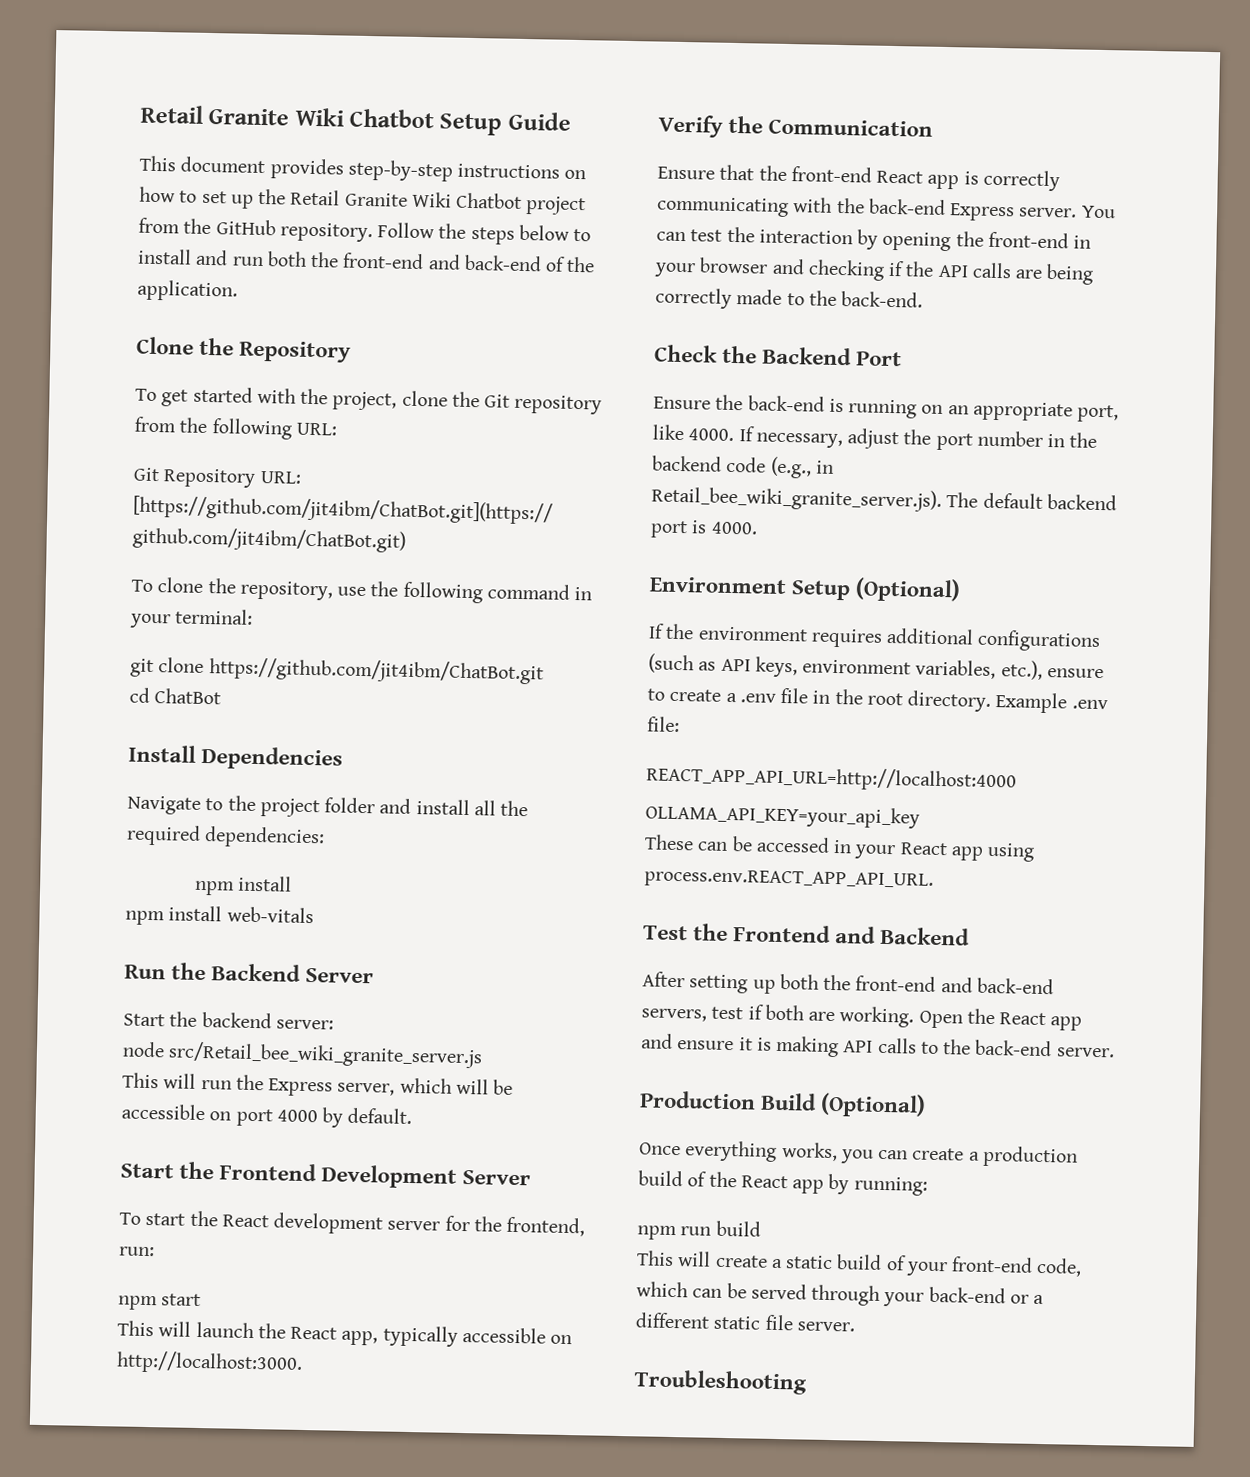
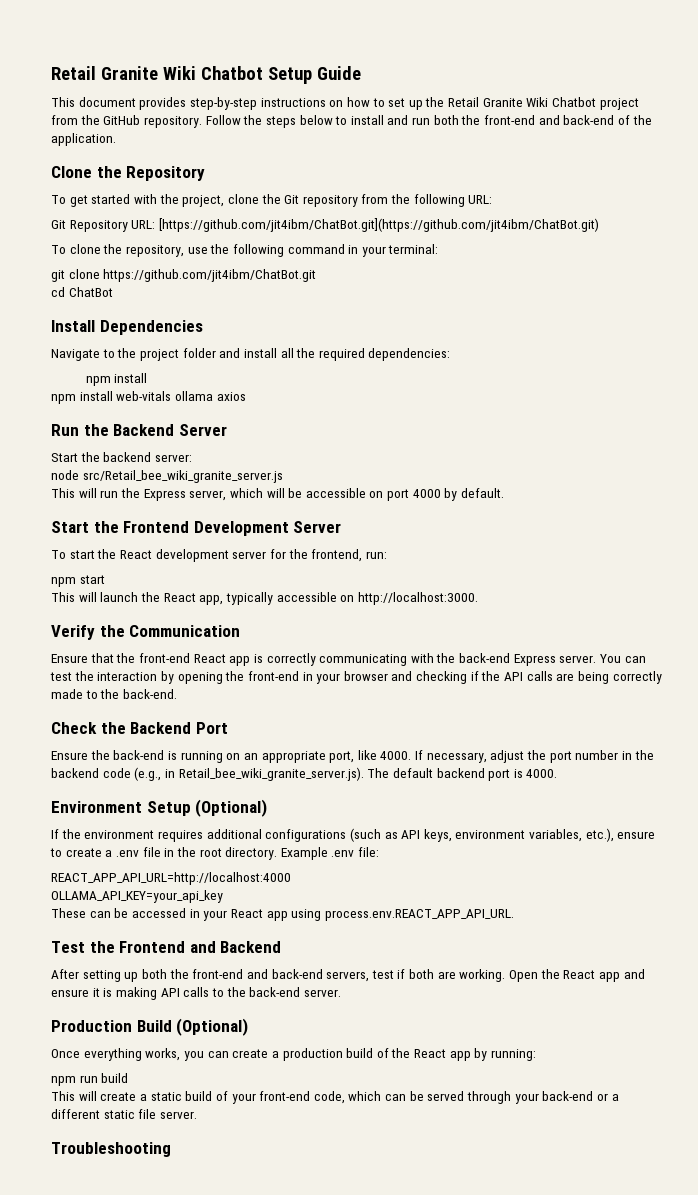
(314, 915) none -> [174,391,246,401] ollama axios

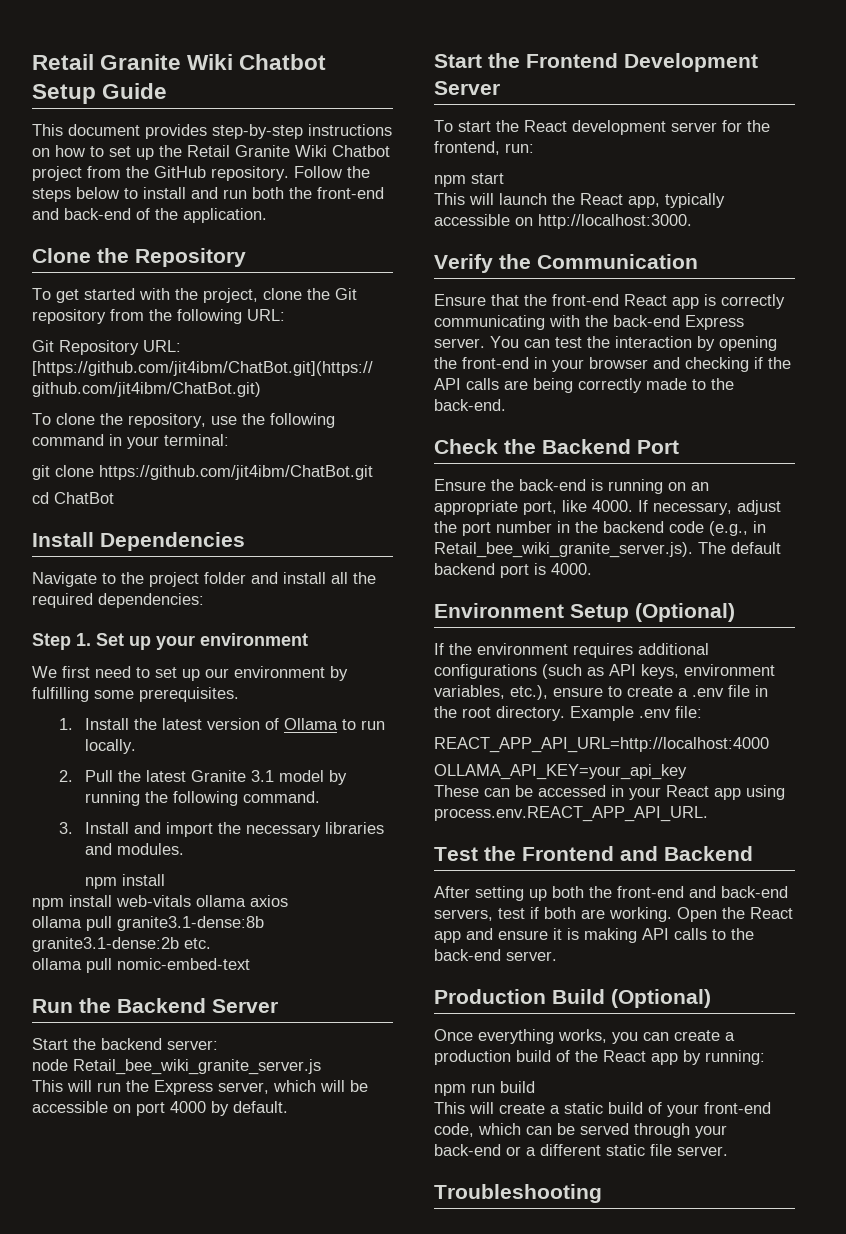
(451, 354) none -> [32,633,308,650] [32,666,348,681] [32,687,239,702] [58,718,386,730] [85,739,137,754] [58,770,348,785] [85,791,321,806] [58,822,385,837] [85,843,185,855] // Step 1. Set up your environment // We first need to set up our environment by fulfilling some prerequisites. // 1. Install the latest version of Ollama to run locally. // 2. Pull the latest Granite 3.1 model by running the following command. // 3. Install and import the necessary libraries and modules.
(246, 396) none -> [32,916,264,931] [32,937,211,952] [32,958,250,973] // ollama pull granite3.1-dense:8b granite3.1-dense:2b etc. // ollama pull nomic-embed-text
[82,470,283,483] src/Retail_bee_wiki_granite_server.js -> [73,1059,321,1075] Retail_bee_wiki_granite_server.js

